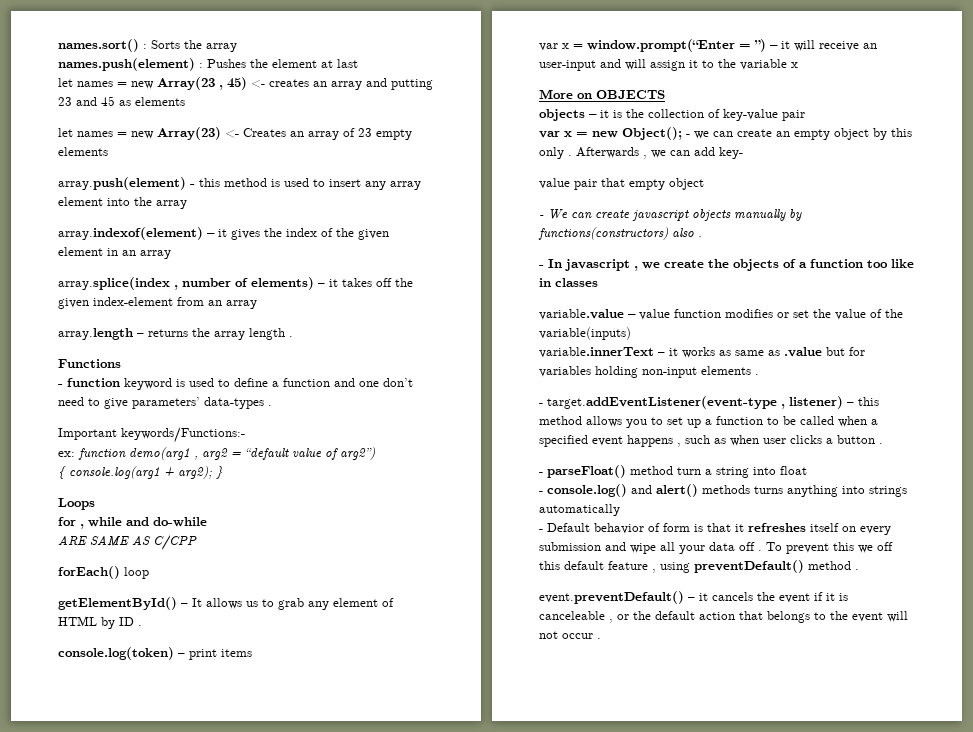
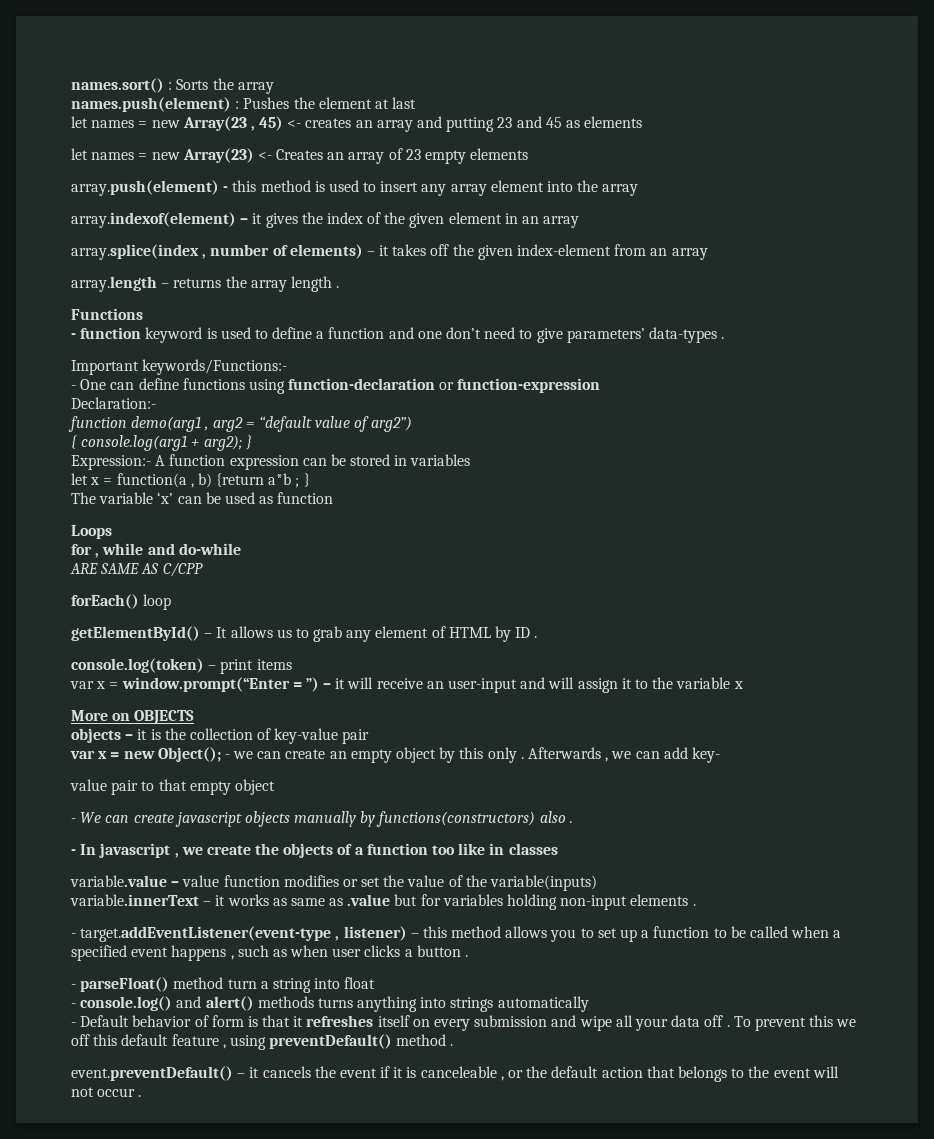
[58,451,75,457] ex: -> [71,378,601,394] [71,397,156,409] - One can define functions using function-declaration or function-expression // Declaration:- //
(223, 472) none -> [71,454,471,470] [71,473,310,488] [71,492,334,504] // Expression:- A function expression can be stored in variables // let x = function(a , b) {return a*b ; } // The variable ‘x’ can be used as function
(597, 184) none -> [141,781,155,791] to

